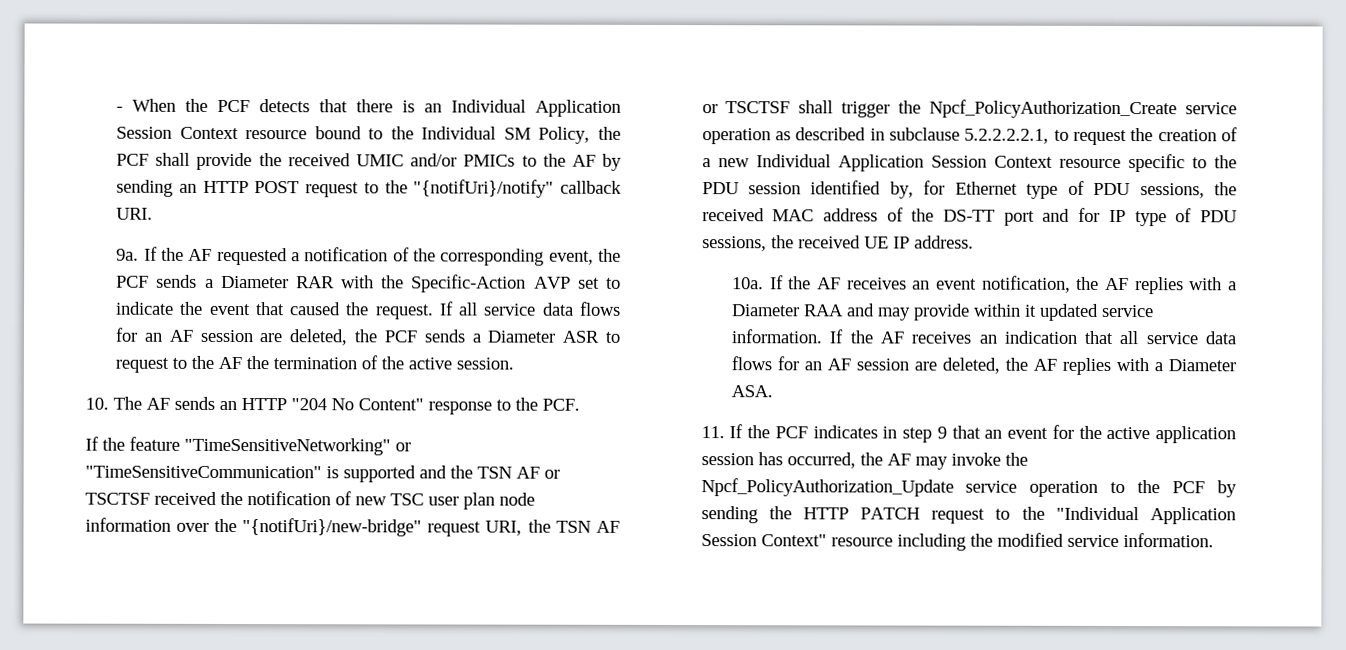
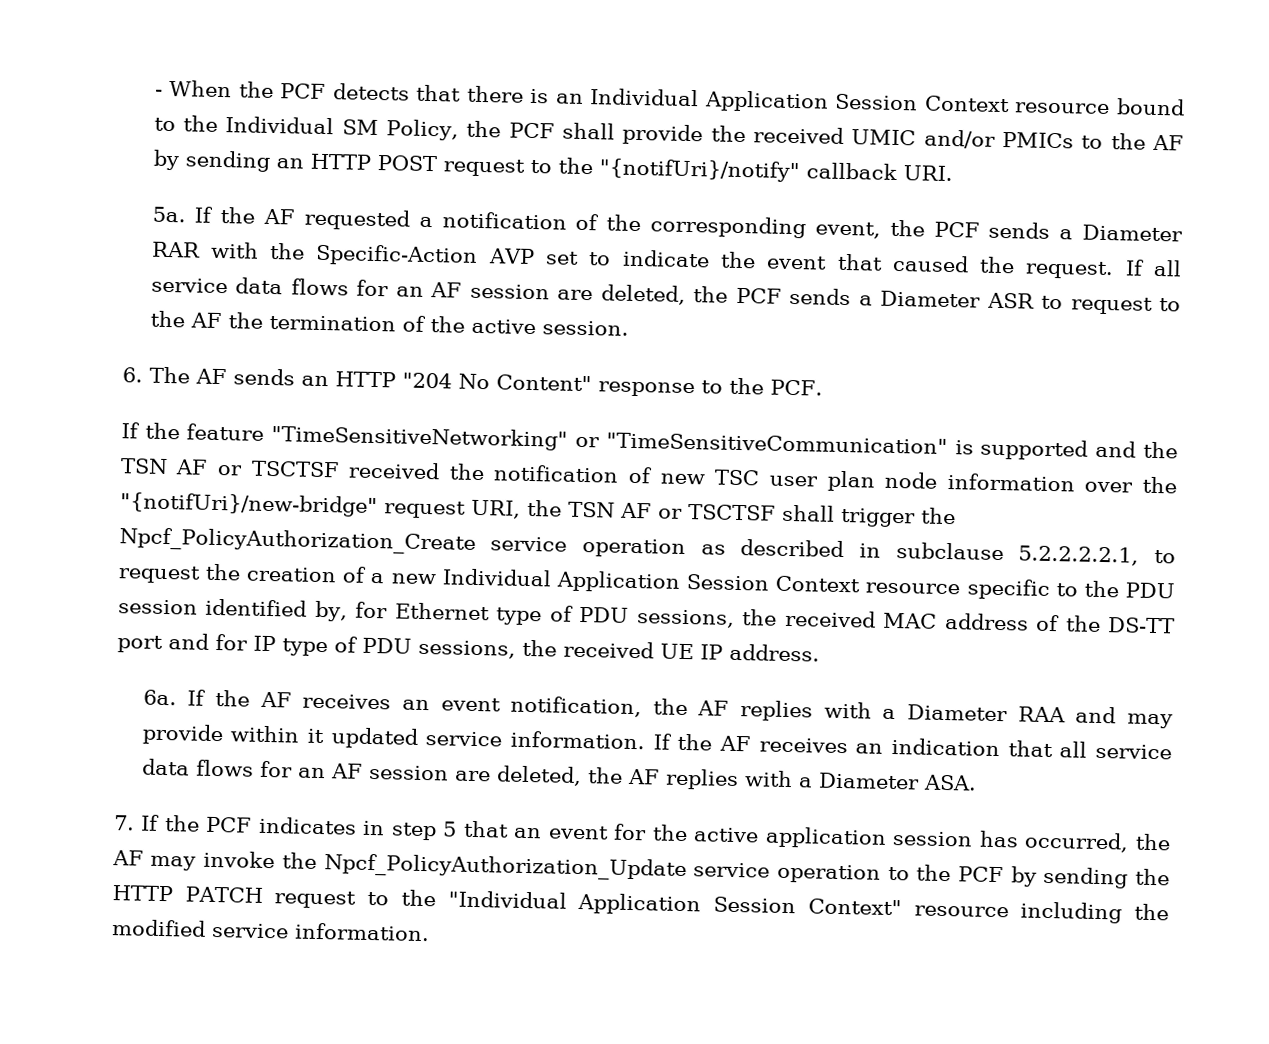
[116,248,140,261] 9a. -> [151,206,186,223] 5a.
[84,397,109,410] 10. -> [121,367,143,383] 6.
[732,277,765,290] 10a. -> [142,689,177,706] 6a.
[700,426,725,439] 11. -> [112,815,135,831] 7.
[936,426,947,439] 9 -> [442,821,458,837] 5

